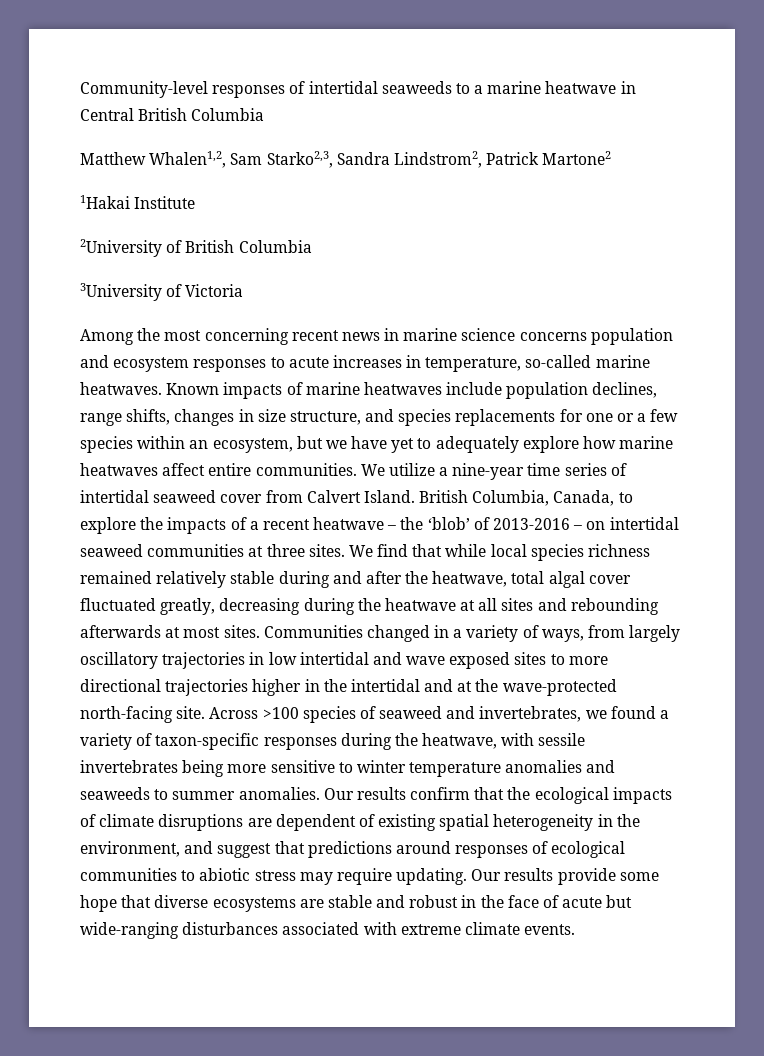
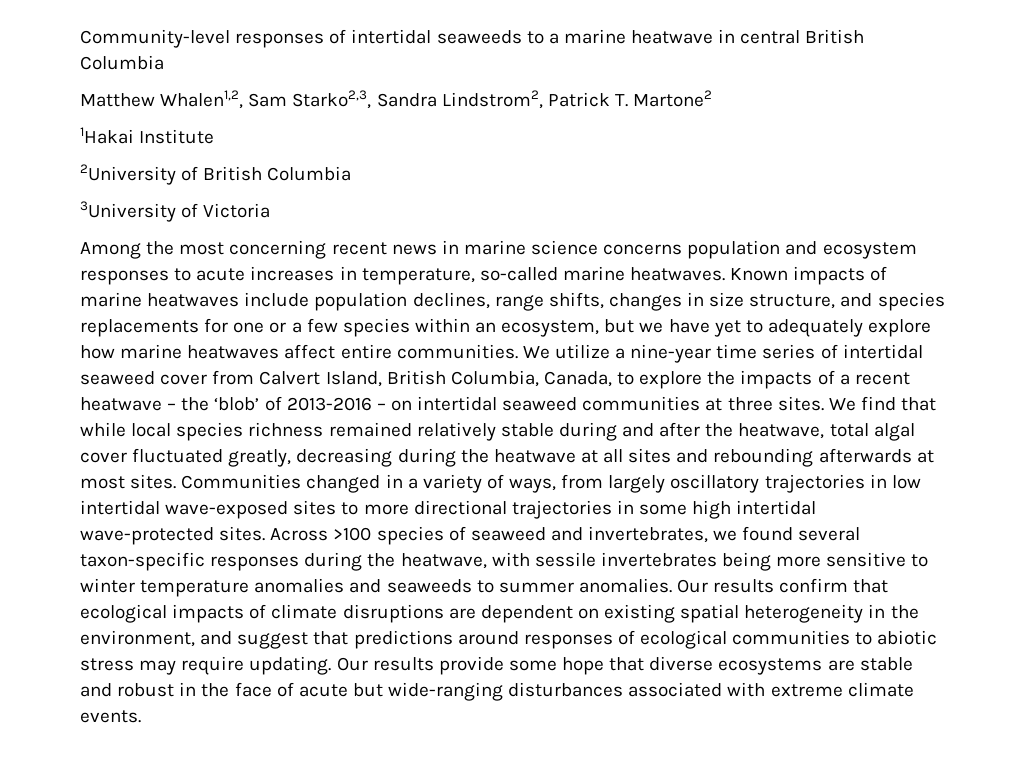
[80,108,134,121] Central -> [740,30,801,44] central
(540, 158) none -> [614,94,628,107] T.
[363,490,415,503] Island. -> [325,371,382,387] Island,
[372,652,511,669] and wave exposed -> [165,501,289,519] wave-exposed
[252,679,617,696] [80,706,206,723] higher in the intertidal and at the wave-protected north-facing site. -> [616,500,817,519] [80,526,266,545] in some high intertidal wave-protected sites.
[660,710,670,719] [80,733,153,750] a variety of -> [798,527,861,541] several
[507,787,531,800] the -> (889, 586) none
[358,814,375,827] of -> [577,608,599,619] on

